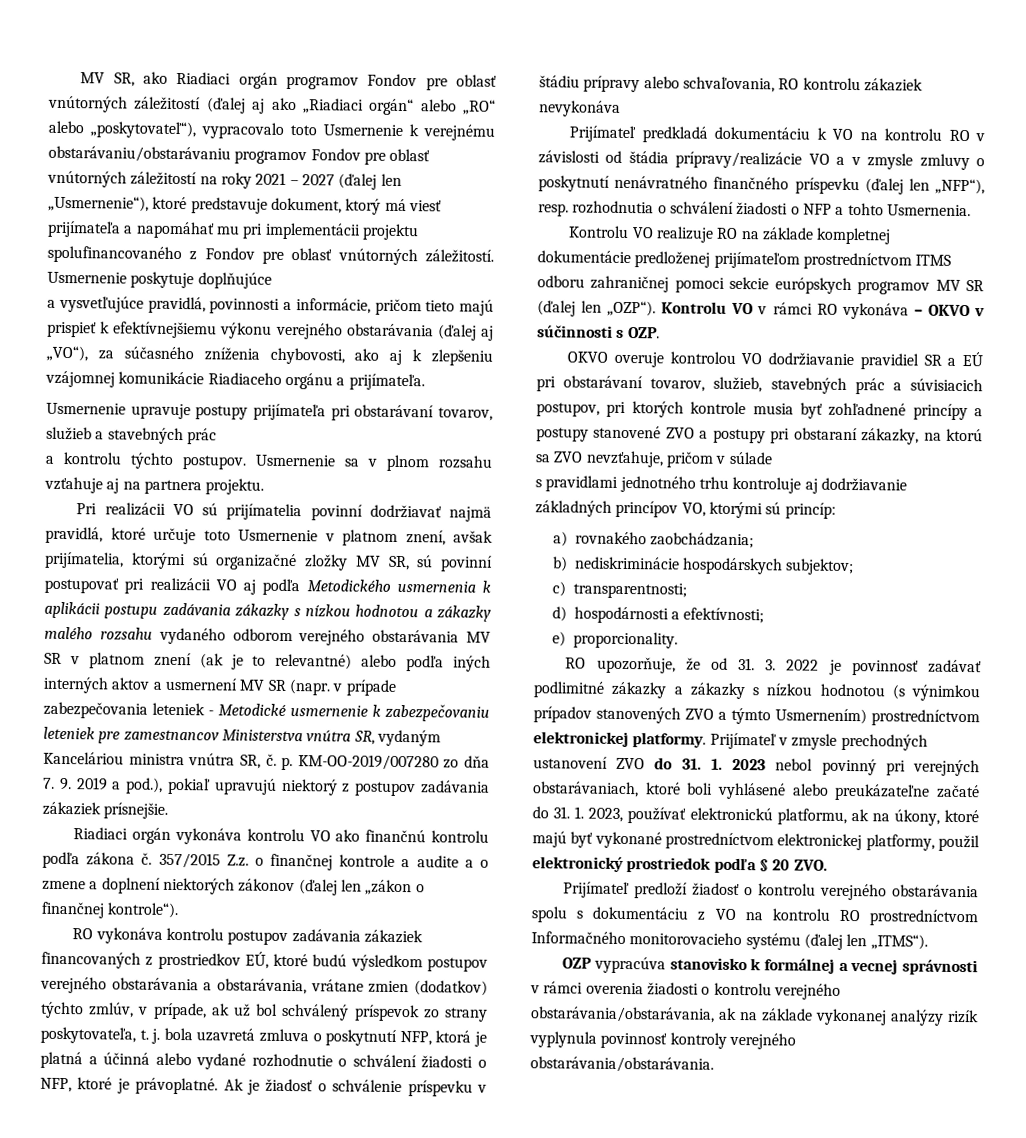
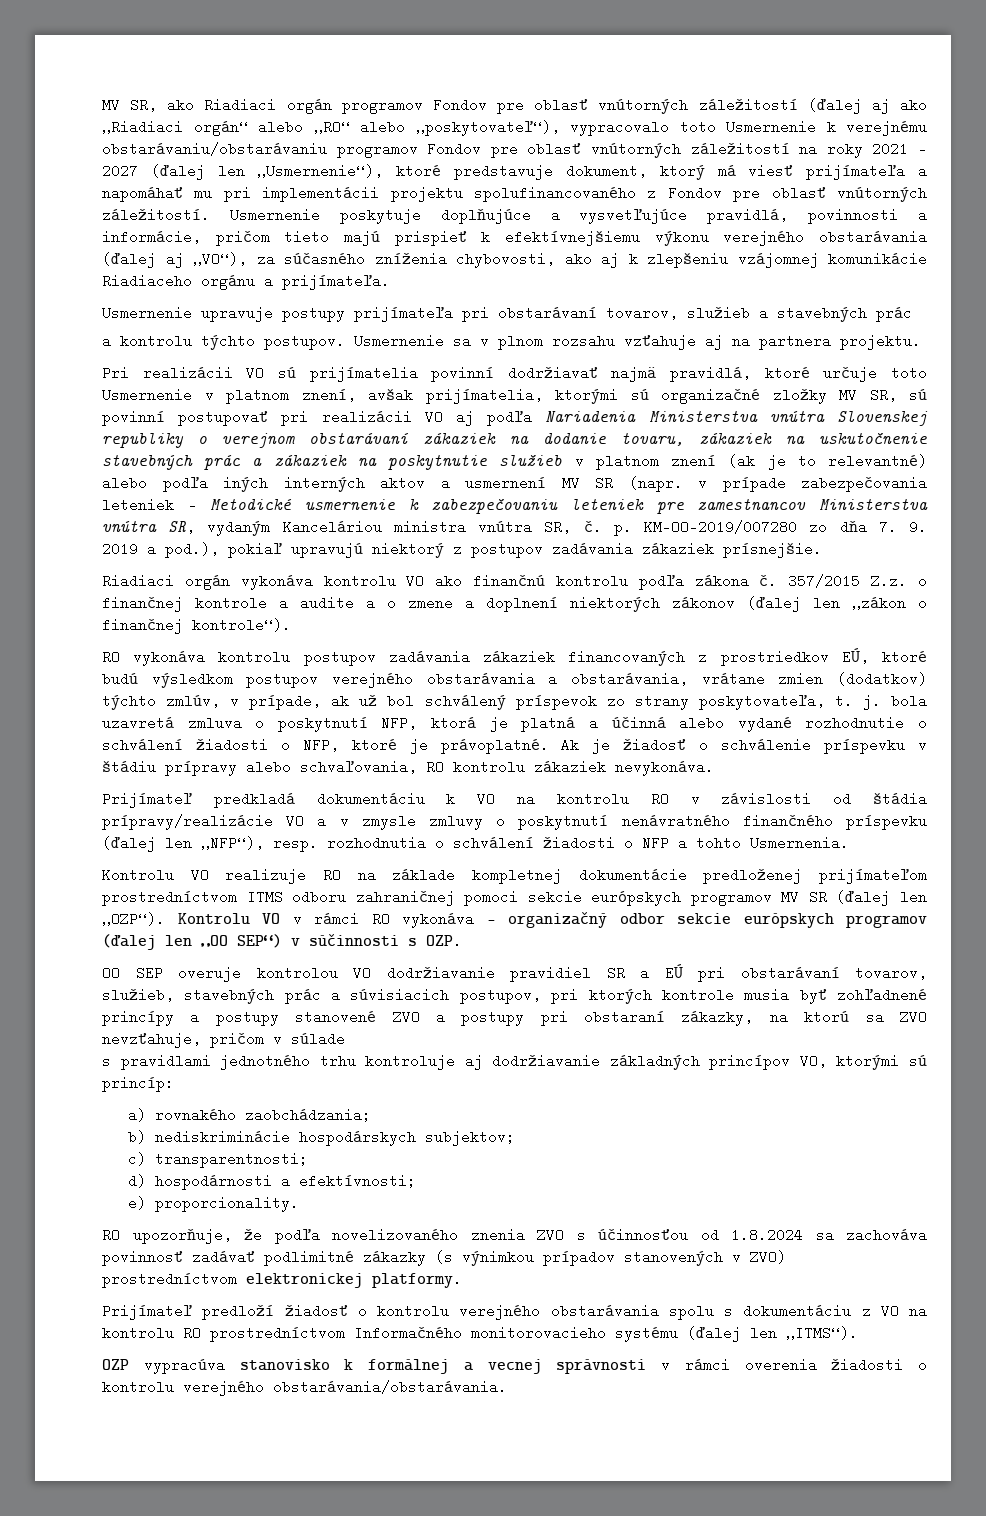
(272, 280) // -> (531, 216) none
[306,579,491,593] [44,601,491,622] [44,626,491,646] [44,652,62,664] Metodického usmernenia k aplikácii postupu zadávania zákazky s nízkou hodnotou a zákazky malého rozsahu vydaného odborom verejného obstarávania MV SR -> [545,410,928,426] [102,432,927,448] [102,454,563,470] Nariadenia Ministerstva vnútra Slovenskej republiky o verejnom obstarávaní zákaziek na dodanie tovaru, zákaziek na uskutočnenie stavebných prác a zákaziek na poskytnutie služieb
[539,100,621,117] nevykonáva -> [615,760,714,776] nevykonáva.
[927,304,970,317] OKVO -> [508,912,927,928] [102,934,282,950] organizačný odbor sekcie európskych programov (ďalej len „OO SEP“)
[567,351,609,363] OKVO -> [102,966,163,980] OO SEP
[710,657,982,676] [533,681,980,702] [533,706,980,727] [533,731,928,751] [533,756,980,777] [532,781,981,801] [532,806,980,826] [532,831,980,852] [532,856,828,874] od 31. 3. 2022 je povinnosť zadávať podlimitné zákazky a zákazky s nízkou hodnotou (s výnimkou prípadov stanovených ZVO a týmto Usmernením) prostredníctvom elektronickej platformy. Prijímateľ v zmysle prechodných ustanovení ZVO do 31. 1. 2023 nebol povinný pri verejných obstarávaniach, ktoré boli vyhlásené alebo preukázateľne začaté do 31. 1. 2023, používať elektronickú platformu, ak na úkony, ktoré majú byť vykonané prostredníctvom elektronickej platformy, použil elektronický prostriedok podľa § 20 ZVO. -> [274,1228,927,1244] [102,1250,786,1266] [102,1272,462,1288] podľa novelizovaného znenia ZVO s účinnosťou od 1.8.2024 sa zachováva povinnosť zadávať podlimitné zákazky (s výnimkou prípadov stanovených v ZVO) prostredníctvom elektronickej platformy.
[530,1006,979,1026] [529,1031,796,1050] obstarávania/obstarávania, ak na základe vykonanej analýzy rizík vyplynula povinnosť kontroly verejného -> (264, 1388) none

